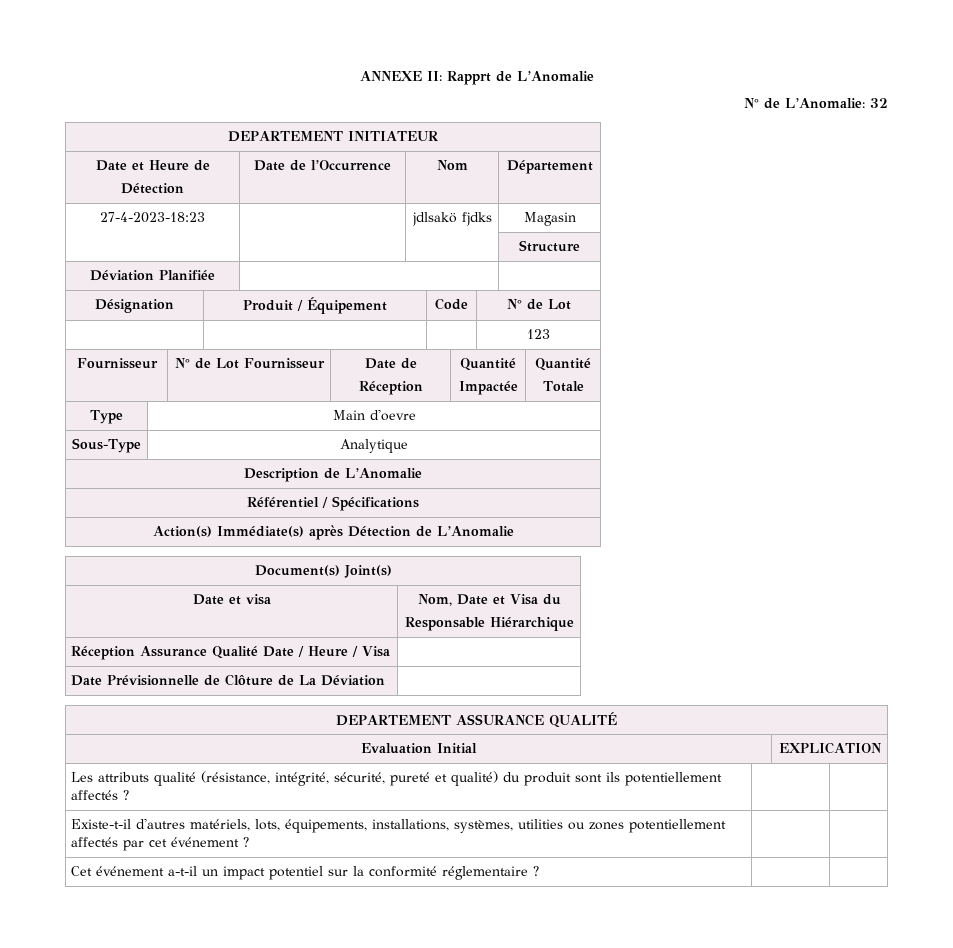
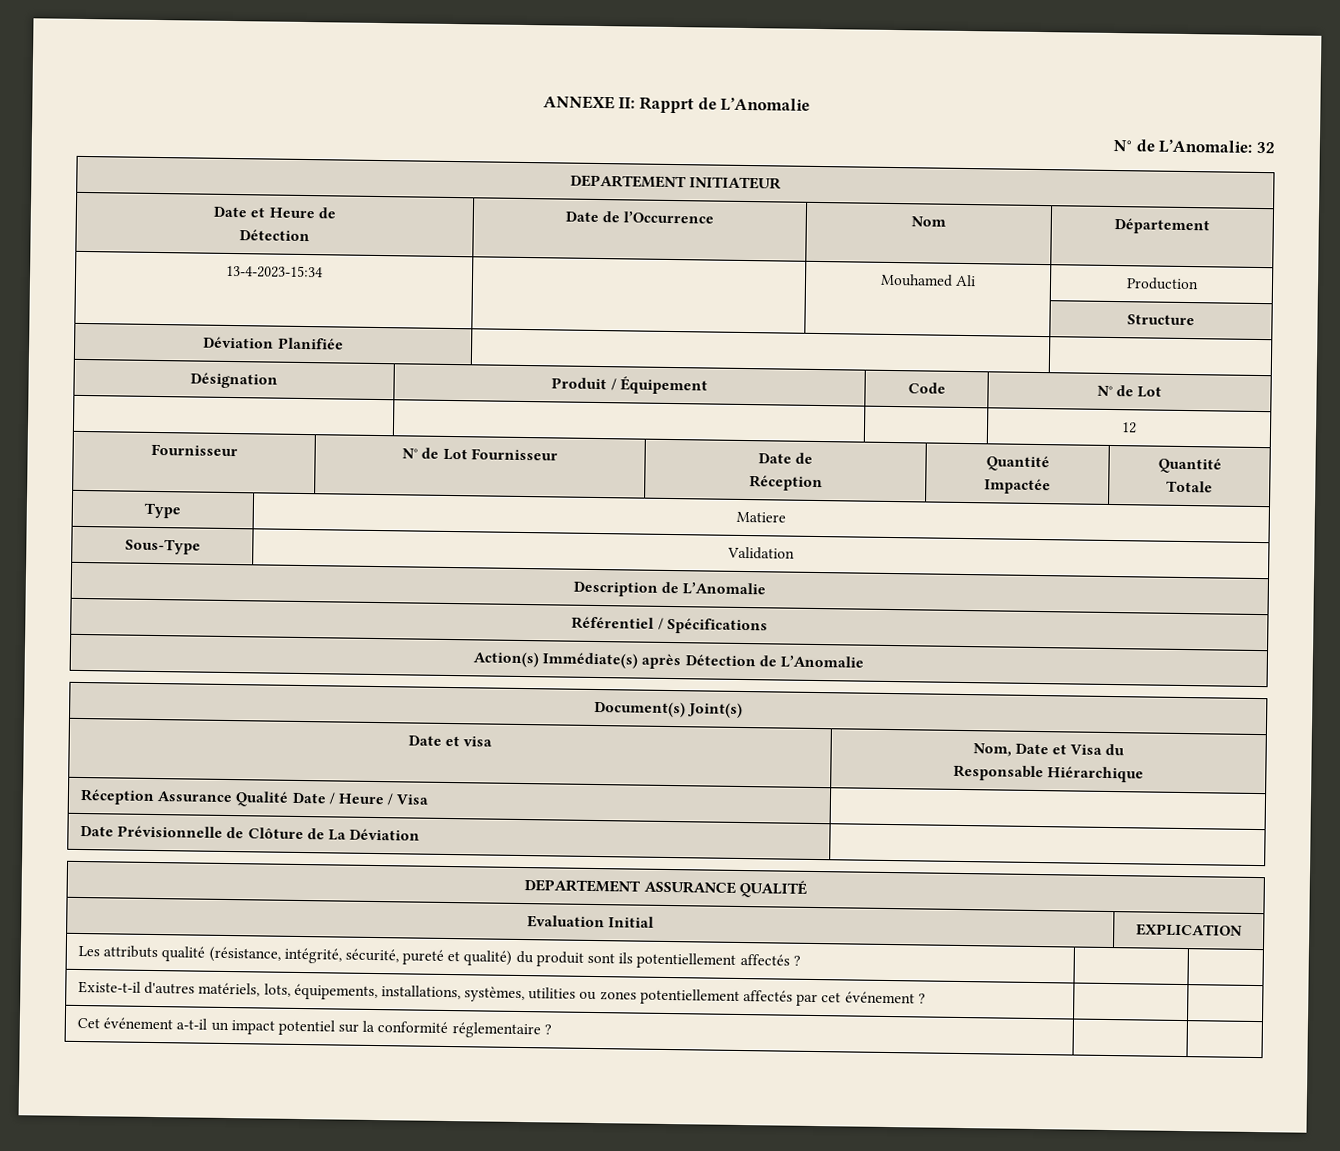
[100,212,205,223] [411,212,492,226] [523,212,576,226] 27-4-2023-18:23 | | jdlsakö fjdks | Magasin -> [226,264,323,279] [879,273,977,287] [1125,277,1199,291] 13-4-2023-15:34 | | Mouhamed Ali | Production
[527,329,550,339] 123 -> [1121,422,1137,434] 12
[332,409,416,421] Main d'oevre -> [736,511,786,523] Matiere
[340,439,408,453] Analytique -> [727,546,795,560] Validation

